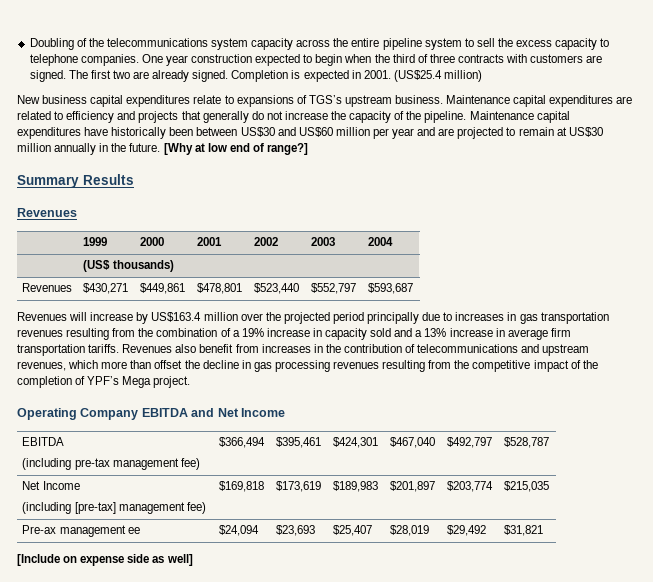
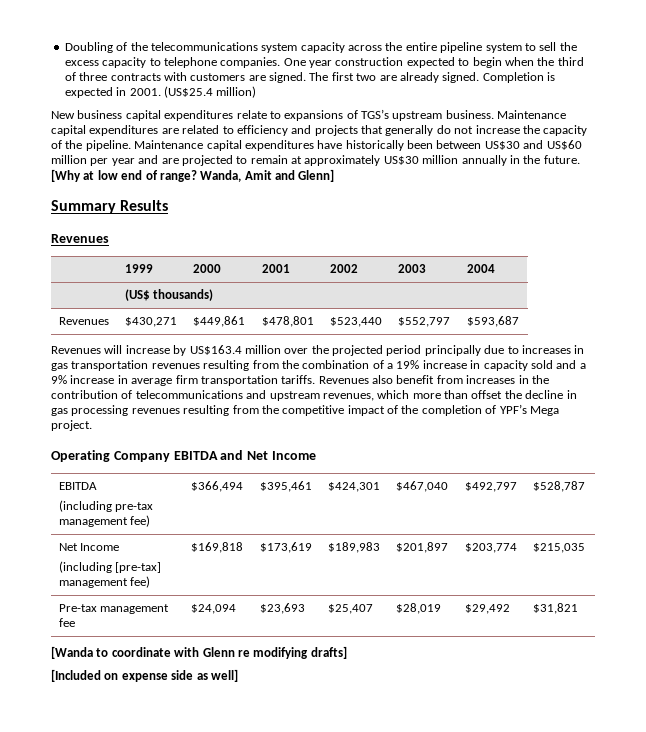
(567, 131) none -> [304,155,381,166] approximately
[267,143,309,155] range?] -> [159,169,335,182] range? Wanda, Amit and Glenn]
[424,328,447,337] 13% -> [51,375,67,384] 9%
[22,525,140,537] Pre-ax management ee -> [58,604,170,614] [58,618,75,627] Pre-tax management fee
[17,554,60,566] [Include -> [51,646,347,659] [51,669,101,682] [Wanda to coordinate with Glenn re modifying drafts] // [Included

